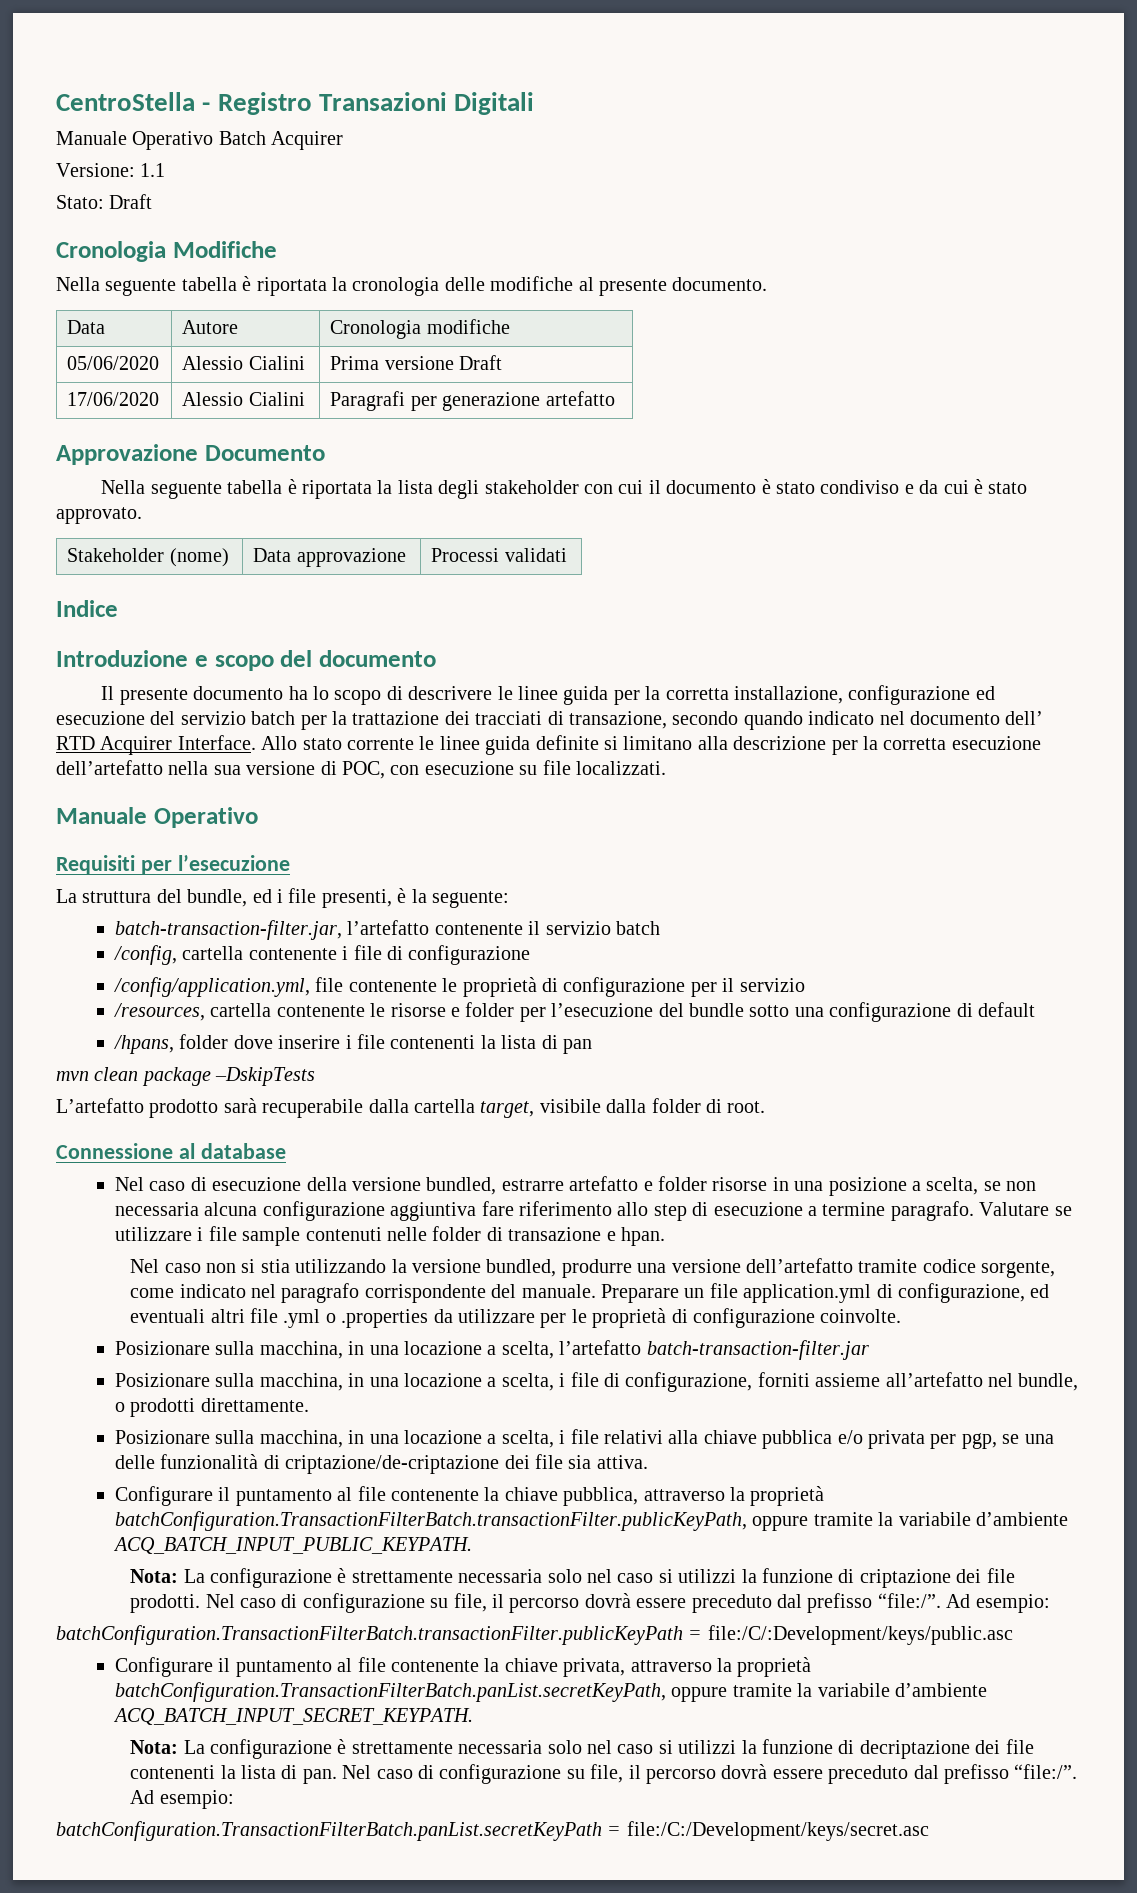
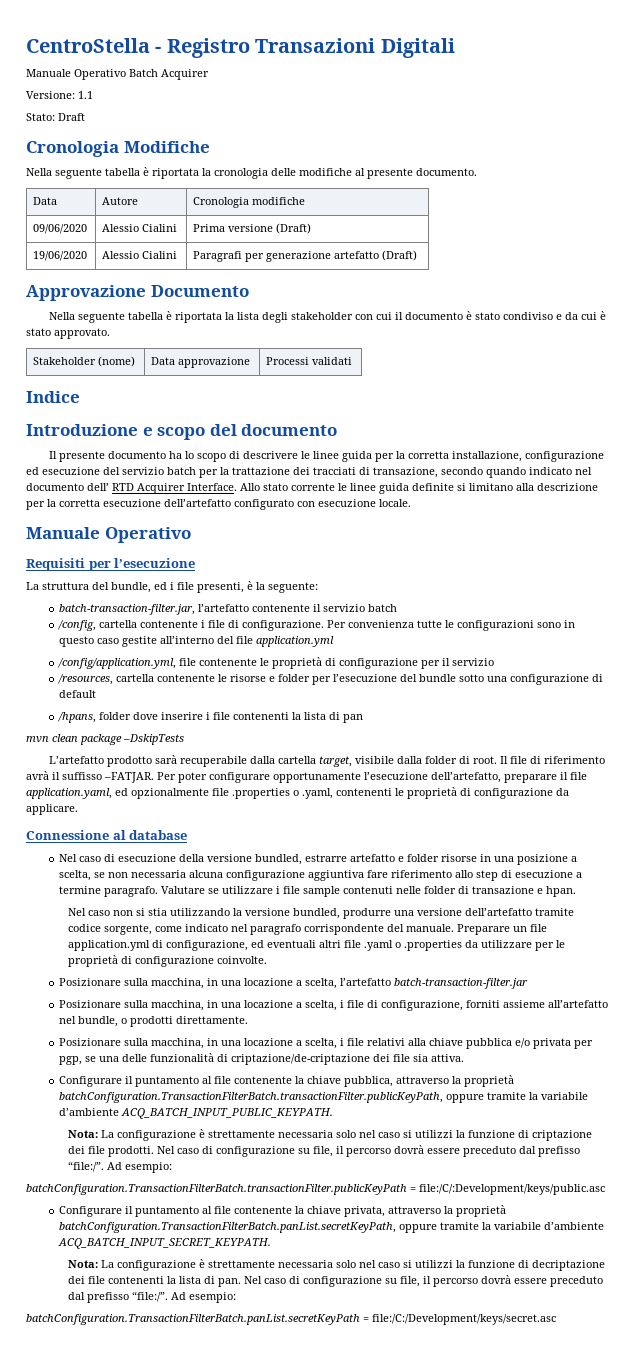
[67,356,160,370] 05/06/2020 -> [33,224,88,234] 09/06/2020
[459,355,503,370] [67,392,160,406] Draft // 17/06/2020 -> [276,223,312,234] [33,251,88,261] (Draft) // 19/06/2020
(615, 398) none -> [382,250,418,261] (Draft)
[168,760,666,779] nella sua versione di POC, con esecuzione su file localizzati. -> [234,499,411,510] configurato con esecuzione locale.
[408,945,531,965] configurazione -> [242,620,576,631] [59,636,335,647] configurazione. Per convenienza tutte le configurazioni sono in questo caso gestite all’interno del file application.yml
(766, 1107) none -> [499,756,605,764] [26,771,587,783] [26,787,569,799] [26,804,78,815] Il file di riferimento avrà il suffisso –FATJAR. Per poter configurare opportunamente l’esecuzione dell’artefatto, preparare il file application.yaml, ed opzionalmente file .properties o .yaml, contenenti le proprietà di configurazione da applicare.
[283,1309,321,1328] .yml -> [364,940,394,951] .yaml

